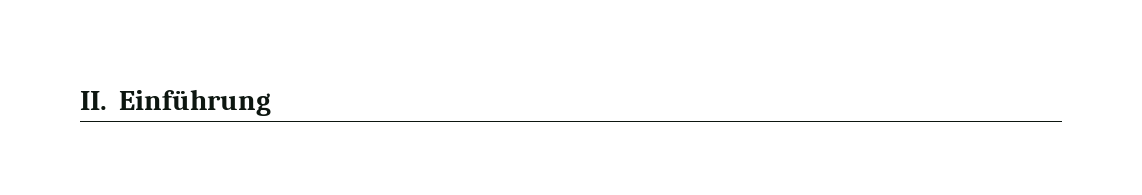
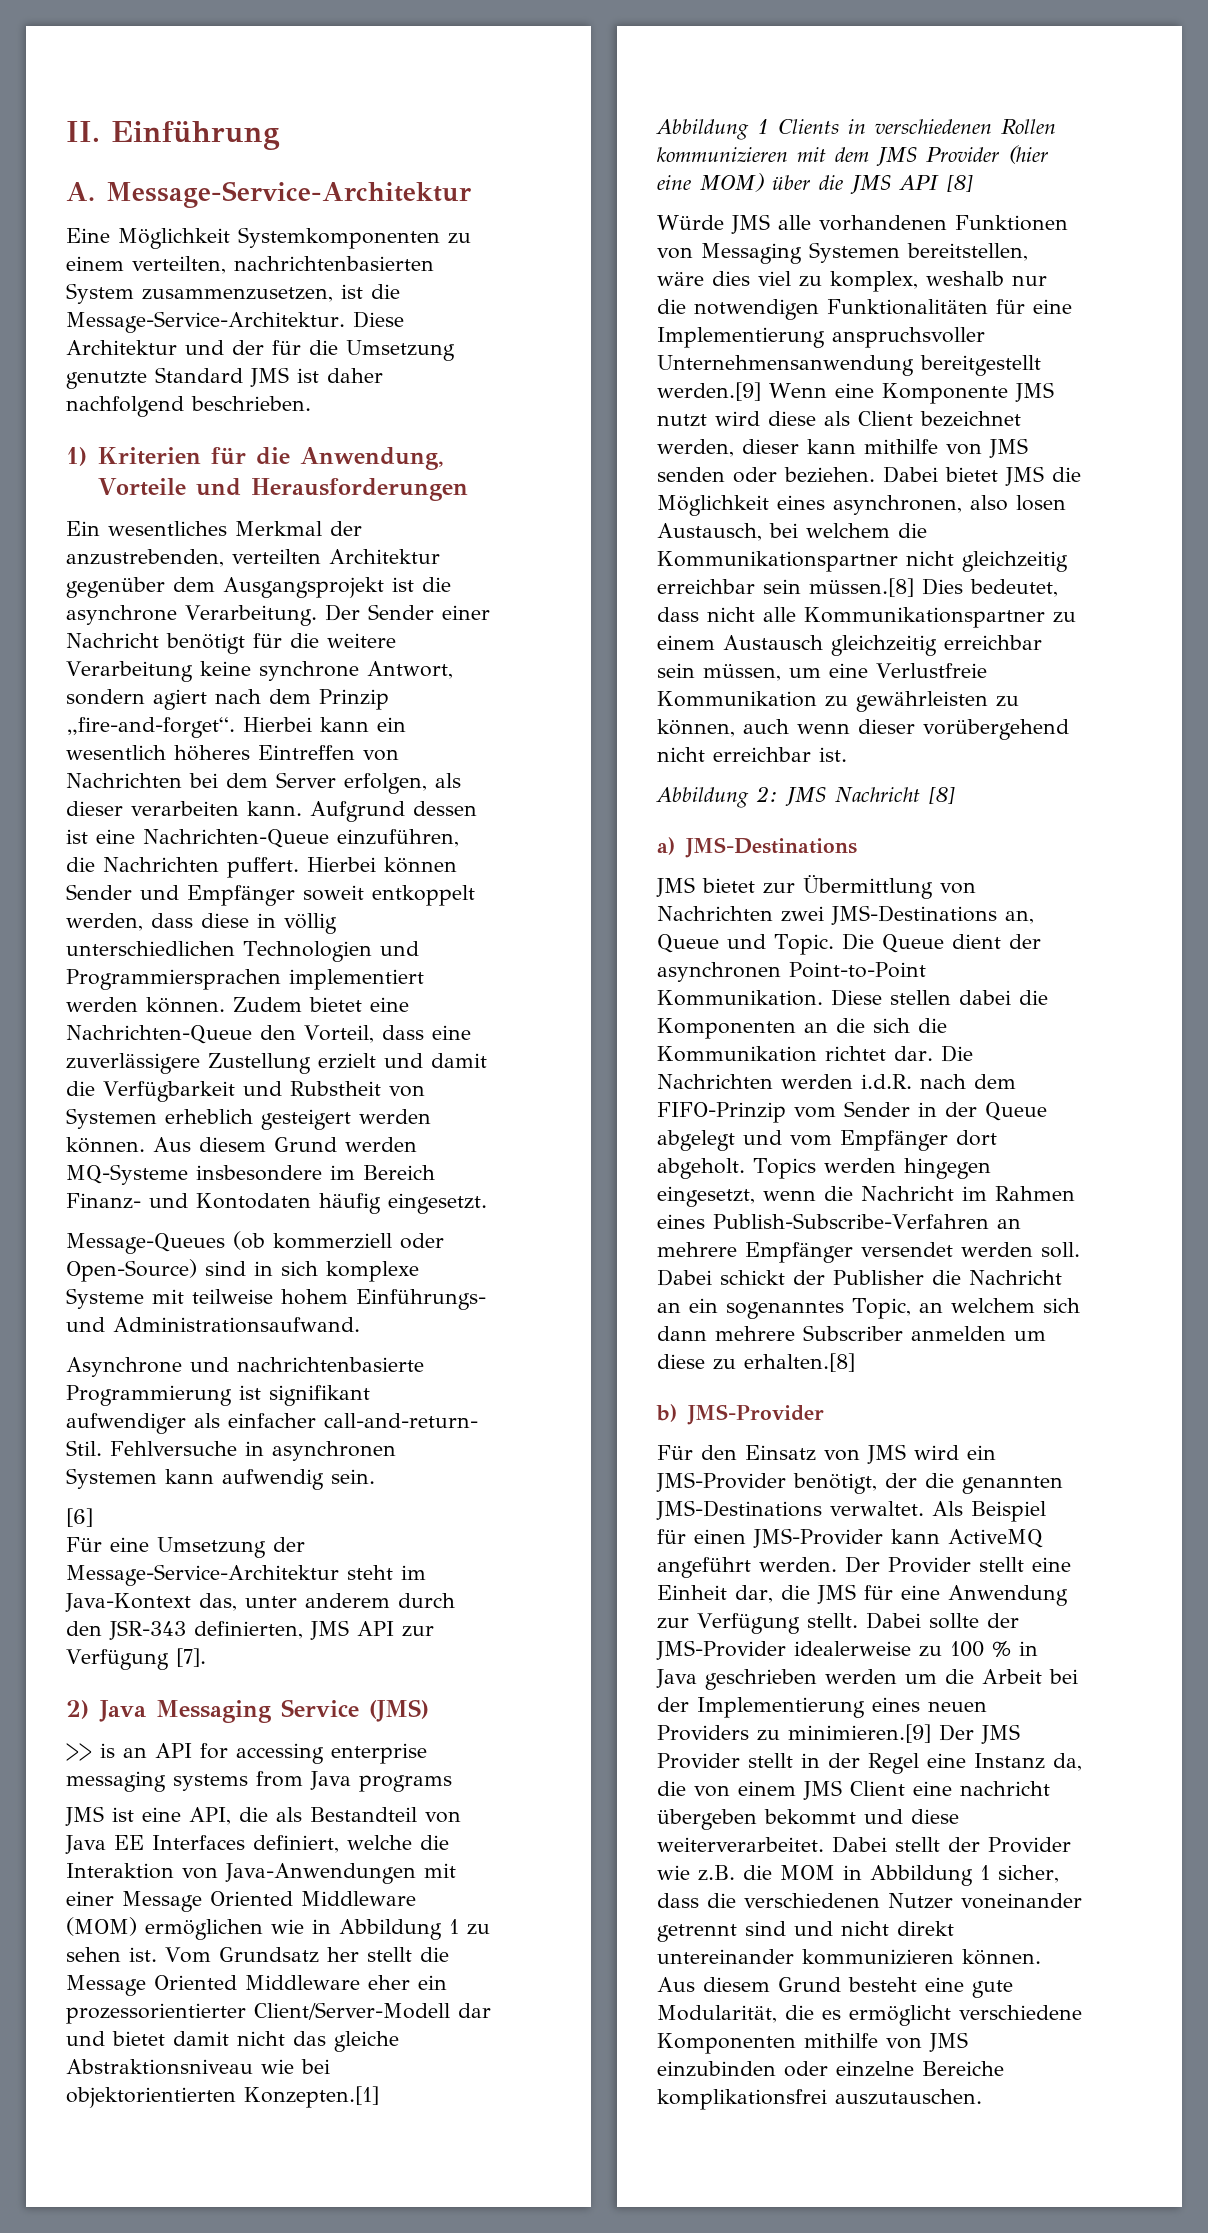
(271, 102) none -> [66,181,471,208] [66,227,471,249] [66,256,434,274] [66,283,400,304] [66,311,404,333] [66,340,455,361] [66,367,383,389] [66,396,311,417] [66,447,444,470] [97,478,468,501] [66,521,362,536] [66,549,440,567] [66,577,451,598] [66,604,490,626] [66,633,396,654] [66,661,453,682] [66,689,389,710] [66,717,406,738] [66,745,399,761] [66,772,461,794] [66,801,477,822] [66,829,459,848] [66,857,457,878] [66,884,475,906] [66,913,337,934] [66,941,419,962] [66,969,424,990] [66,997,409,1013] [66,1025,471,1044] [66,1053,487,1074] [66,1081,425,1102] [66,1108,431,1130] [66,1137,417,1153] [66,1164,435,1185] [66,1193,487,1214] [66,1231,444,1254] [66,1259,419,1282] [66,1288,486,1310] [66,1317,360,1333] [66,1357,424,1377] [66,1385,370,1406] [66,1413,478,1434] [66,1440,396,1461] [66,1468,375,1490] [66,1508,93,1527] [66,1537,305,1558] [66,1564,426,1586] [65,1593,455,1612] [66,1620,434,1640] [66,1648,206,1670] [66,1699,429,1723] [66,1743,427,1764] [66,1771,452,1792] [65,1806,461,1826] [65,1835,449,1854] [66,1863,456,1884] [66,1891,416,1912] [66,1917,490,1940] [66,1947,449,1963] [66,1975,447,1996] [66,2002,491,2024] [66,2031,399,2052] [66,2059,330,2075] [66,2086,379,2108] [656,119,1056,140] [657,145,1048,166] [657,173,973,194] [657,214,1068,234] [657,242,1028,264] [657,271,1047,292] [657,299,1072,320] [657,327,985,348] [657,355,1041,376] [657,382,1054,404] [657,411,1021,427] [657,438,1028,458] [657,466,1081,486] [657,495,1066,516] [657,523,927,541] [657,551,1068,572] [657,578,1058,597] [657,607,1076,628] [657,635,1042,656] [657,663,987,681] [657,691,1019,712] [657,719,1069,740] [657,747,847,762] [656,786,955,808] [657,837,857,858] [656,875,976,899] [657,905,1034,925] [657,933,1041,955] [657,962,926,982] [657,989,1048,1006] [657,1018,947,1039] [657,1045,973,1062] [657,1074,1016,1089] [657,1101,1047,1123] [657,1130,997,1151] [657,1158,991,1179] [657,1186,1075,1207] [657,1213,1021,1229] [657,1242,1080,1263] [657,1269,1062,1286] [657,1298,1080,1319] [657,1325,1046,1341] [657,1353,855,1372] [656,1404,824,1425] [657,1444,996,1464] [656,1472,1063,1494] [656,1500,1046,1522] [657,1528,1043,1548] [657,1556,1071,1578] [657,1584,1068,1606] [657,1612,1019,1634] [656,1640,1038,1660] [656,1669,1078,1690] [657,1697,987,1718] [657,1724,1020,1744] [657,1753,1082,1774] [657,1780,1050,1800] [657,1809,959,1830] [657,1836,1071,1853] [657,1865,1059,1886] [657,1893,1082,1909] [657,1921,954,1942] [657,1949,1041,1965] [657,1977,1013,1998] [657,2005,1082,2026] [657,2032,968,2054] [657,2061,1004,2077] [657,2089,982,2110] // A. Message-Service-Architektur // Eine Möglichkeit Systemkomponenten zu einem verteilten, nachrichtenbasierten System zusammenzusetzen, ist die Message-Service-Architektur. Diese Architektur und der für die Umsetzung genutzte Standard JMS ist daher nachfolgend beschrieben. // 1) Kriterien für die Anwendung, Vorteile und Herausforderungen // Ein wesentliches Merkmal der anzustrebenden, verteilten Architektur gegenüber dem Ausgangsprojekt ist die asynchrone Verarbeitung. Der Sender einer Nachricht benötigt für die weitere Verarbeitung keine synchrone Antwort, sondern agiert nach dem Prinzip „fire-and-forget“. Hierbei kann ein wesentlich höheres Eintreffen von Nachrichten bei dem Server erfolgen, als dieser verarbeiten kann. Aufgrund dessen ist eine Nachrichten-Queue einzuführen, die Nachrichten puffert. Hierbei können Sender und Empfänger soweit entkoppelt werden, dass diese in völlig unterschiedlichen Technologien und Programmiersprachen implementiert werden können. Zudem bietet eine Nachrichten-Queue den Vorteil, dass eine zuverlässigere Zustellung erzielt und damit die Verfügbarkeit und Rubstheit von Systemen erheblich gesteigert werden können. Aus diesem Grund werden MQ-Systeme insbesondere im Bereich Finanz- und Kontodaten häufig eingesetzt. // Message-Queues (ob kommerziell oder Open-Source) sind in sich komplexe Systeme mit teilweise hohem Einführungs- und Administrationsaufwand. // Asynchrone und nachrichtenbasierte Programmierung ist signifikant aufwendiger als einfacher call-and-return- Stil. Fehlversuche in asynchronen Systemen kann aufwendig sein. // [6] // Für eine Umsetzung der Message-Service-Architektur steht im Java-Kontext das, unter anderem durch den JSR-343 definierten, JMS API zur Verfügung [7]. // 2) Java Messaging Service (JMS) // >> is an API for accessing enterprise messaging systems from Java programs // JMS ist eine API, die als Bestandteil von Java EE Interfaces definiert, welche die Interaktion von Java-Anwendungen mit einer Message Oriented Middleware (MOM) ermöglichen wie in Abbildung 1 zu sehen ist. Vom Grundsatz her stellt die Message Oriented Middleware eher ein prozessorientierter Client/Server-Modell dar und bietet damit nicht das gleiche Abstraktionsniveau wie bei objektorientierten Konzepten.[1] // Abbildung 1 Clients in verschiedenen Rollen kommunizieren mit dem JMS Provider (hier eine MOM) über die JMS API [8] // Würde JMS alle vorhandenen Funktionen von Messaging Systemen bereitstellen, wäre dies viel zu komplex, weshalb nur die notwendigen Funktionalitäten für eine Implementierung anspruchsvoller Unternehmensanwendung bereitgestellt werden.[9] Wenn eine Komponente JMS nutzt wird diese als Client bezeichnet werden, dieser kann mithilfe von JMS senden oder beziehen. Dabei bietet JMS die Möglichkeit eines asynchronen, also losen Austausch, bei welchem die Kommunikationspartner nicht gleichzeitig erreichbar sein müssen.[8] Dies bedeutet, dass nicht alle Kommunikationspartner zu einem Austausch gleichzeitig erreichbar sein müssen, um eine Verlustfreie Kommunikation zu gewährleisten zu können, auch wenn dieser vorübergehend nicht erreichbar ist. // Abbildung 2: JMS Nachricht [8] // a) JMS-Destinations // JMS bietet zur Übermittlung von Nachrichten zwei JMS-Destinations an, Queue und Topic. Die Queue dient der asynchronen Point-to-Point Kommunikation. Diese stellen dabei die Komponenten an die sich die Kommunikation richtet dar. Die Nachrichten werden i.d.R. nach dem FIFO-Prinzip vom Sender in der Queue abgelegt und vom Empfänger dort abgeholt. Topics werden hingegen eingesetzt, wenn die Nachricht im Rahmen eines Publish-Subscribe-Verfahren an mehrere Empfänger versendet werden soll. Dabei schickt der Publisher die Nachricht an ein sogenanntes Topic, an welchem sich dann mehrere Subscriber anmelden um diese zu erhalten.[8] // b) JMS-Provider // Für den Einsatz von JMS wird ein JMS-Provider benötigt, der die genannten JMS-Destinations verwaltet. Als Beispiel für einen JMS-Provider kann ActiveMQ angeführt werden. Der Provider stellt eine Einheit dar, die JMS für eine Anwendung zur Verfügung stellt. Dabei sollte der JMS-Provider idealerweise zu 100 % in Java geschrieben werden um die Arbeit bei der Implementierung eines neuen Providers zu minimieren.[9] Der JMS Provider stellt in der Regel eine Instanz da, die von einem JMS Client eine nachricht übergeben bekommt und diese weiterverarbeitet. Dabei stellt der Provider wie z.B. die MOM in Abbildung 1 sicher, dass die verschiedenen Nutzer voneinander getrennt sind und nicht direkt untereinander kommunizieren können. Aus diesem Grund besteht eine gute Modularität, die es ermöglicht verschiedene Komponenten mithilfe von JMS einzubinden oder einzelne Bereiche komplikationsfrei auszutauschen.

